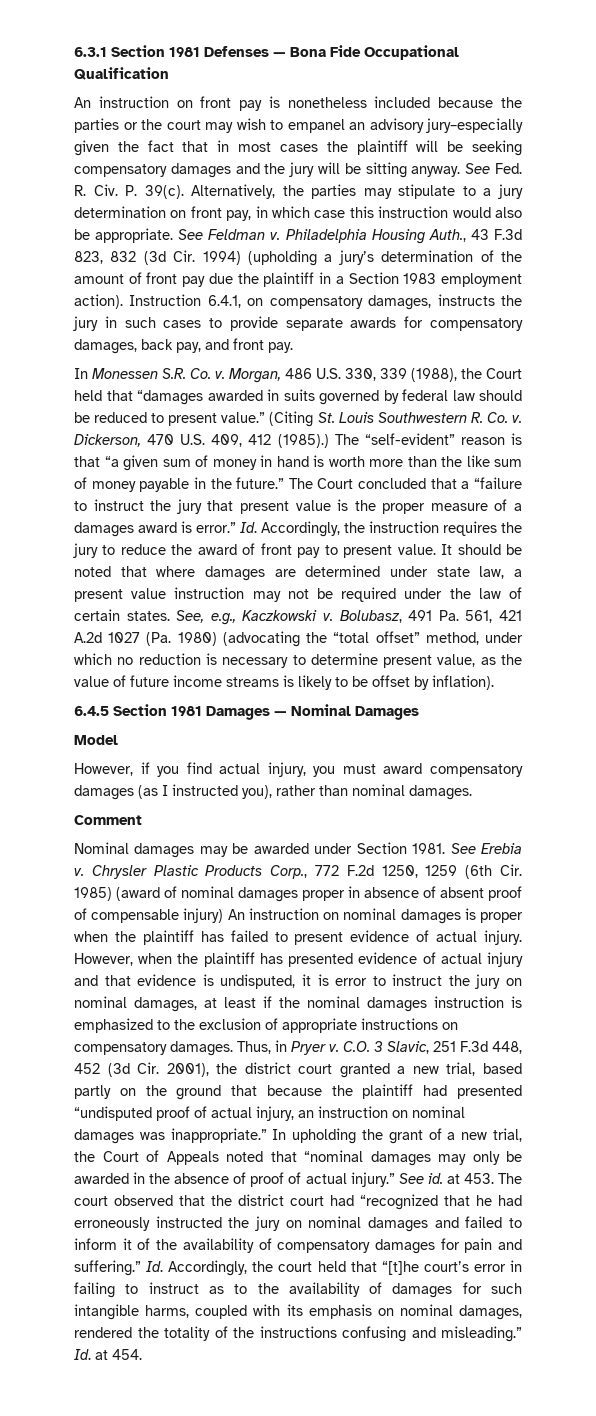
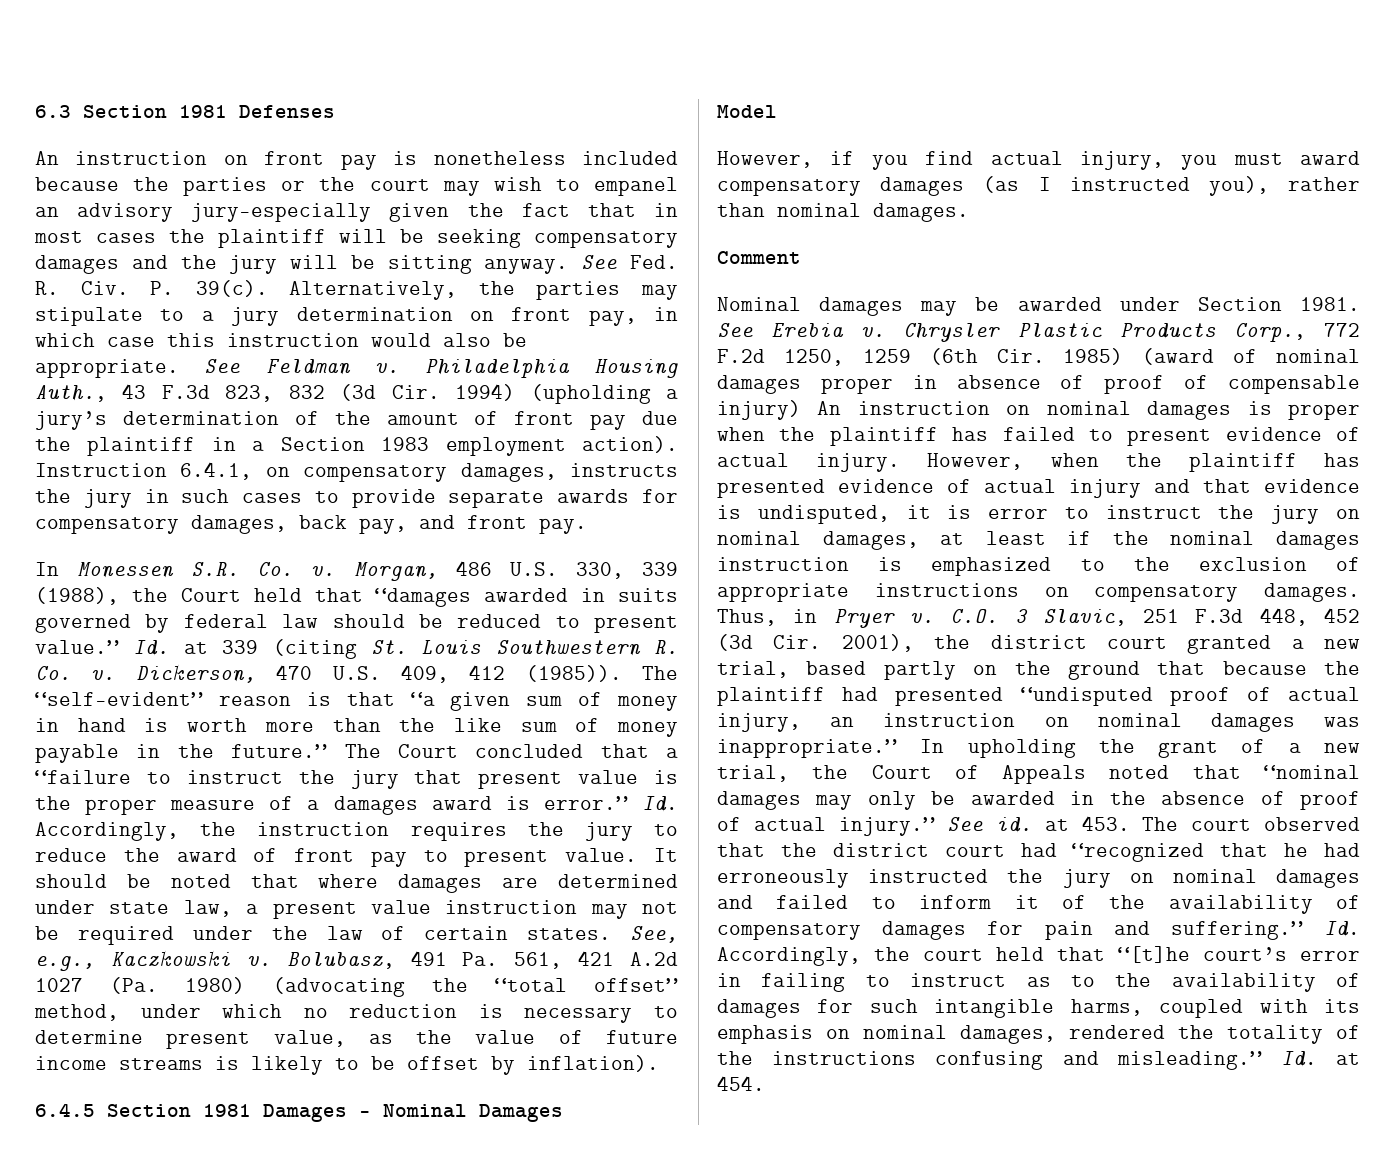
[74,47,107,57] 6.3.1 -> [35,105,71,118] 6.3
[273,45,459,60] [74,67,169,80] — Bona Fide Occupational Qualification -> (335, 111) none
[269,411,314,427] (Citing -> [133,639,357,659] Id. at 339 (citing
[277,434,329,448] (1985).) -> [525,665,622,682] (1985)).
[440,887,484,898] absent -> (1085, 382) none

